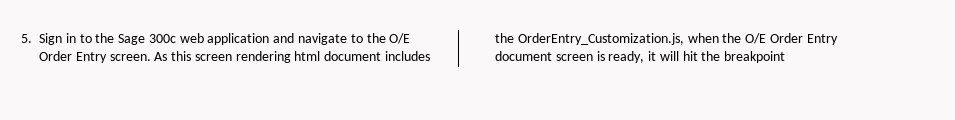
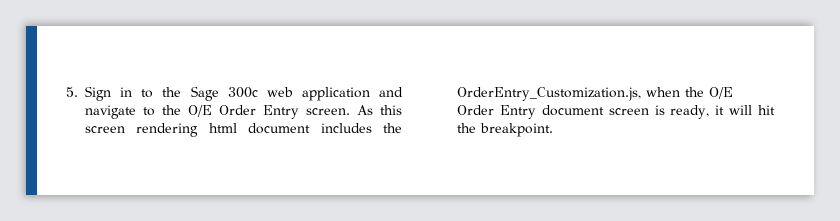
[724,51,786,63] breakpoint -> [480,123,553,137] breakpoint.

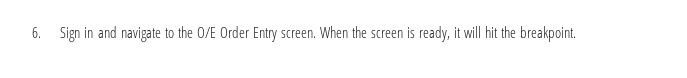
[66,87,78,97] 5. -> [32,27,41,38] 6.
[141,86,370,101] to the Sage 300c web application -> (94, 32) none
[357,105,402,115] [85,123,402,137] [457,87,733,101] [457,105,604,119] As this screen rendering html document includes the OrderEntry_Customization.js, when the O/E Order Entry document -> [319,26,367,38] When the

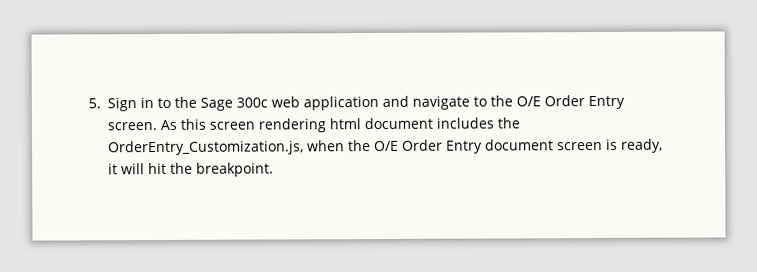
[32,27,41,38] 6. -> [88,98,101,109] 5.
(94, 32) none -> [157,95,379,111] to the Sage 300c web application
[319,26,367,38] When the -> [160,117,520,133] [108,139,554,156] As this screen rendering html document includes the OrderEntry_Customization.js, when the O/E Order Entry document

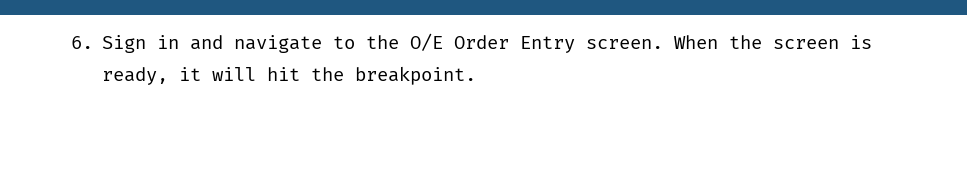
[88,98,101,109] 5. -> [71,36,93,49] 6.
[157,95,379,111] to the Sage 300c web application -> (180, 42) none
[160,117,520,133] [108,139,554,156] As this screen rendering html document includes the OrderEntry_Customization.js, when the O/E Order Entry document -> [674,35,763,49] When the

